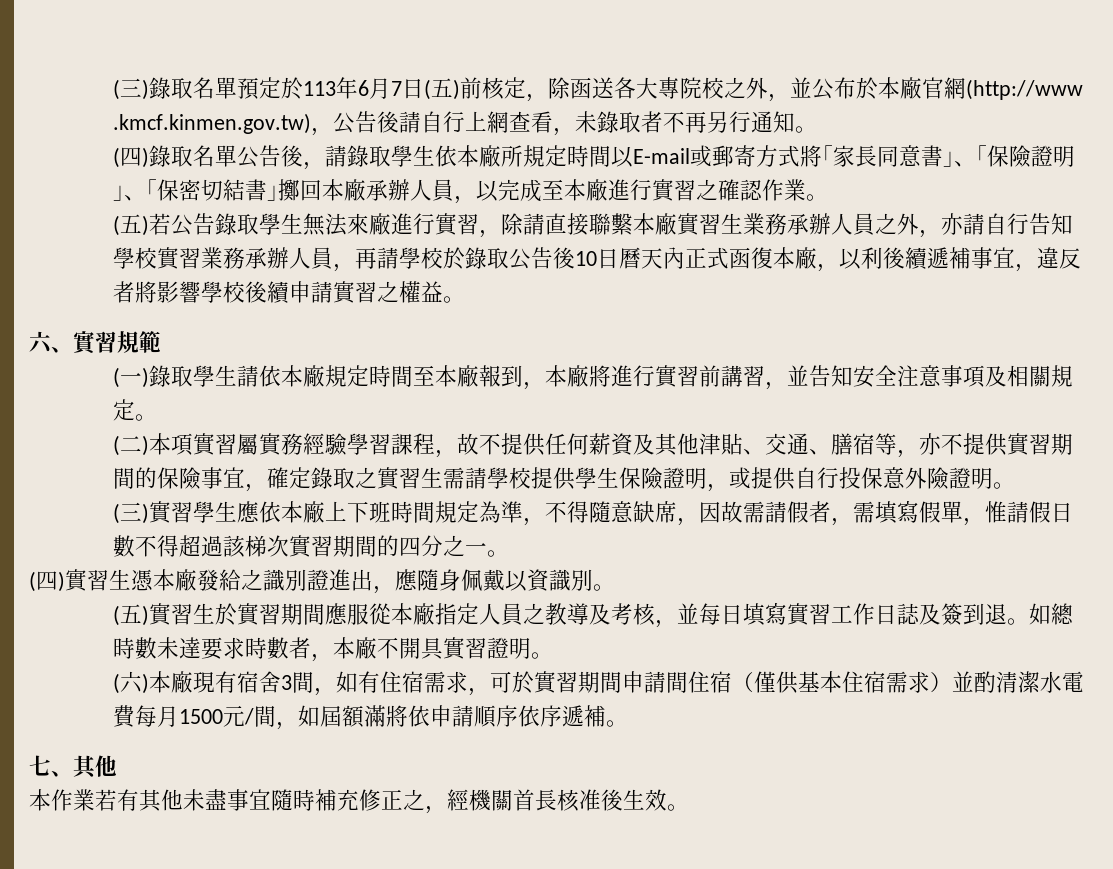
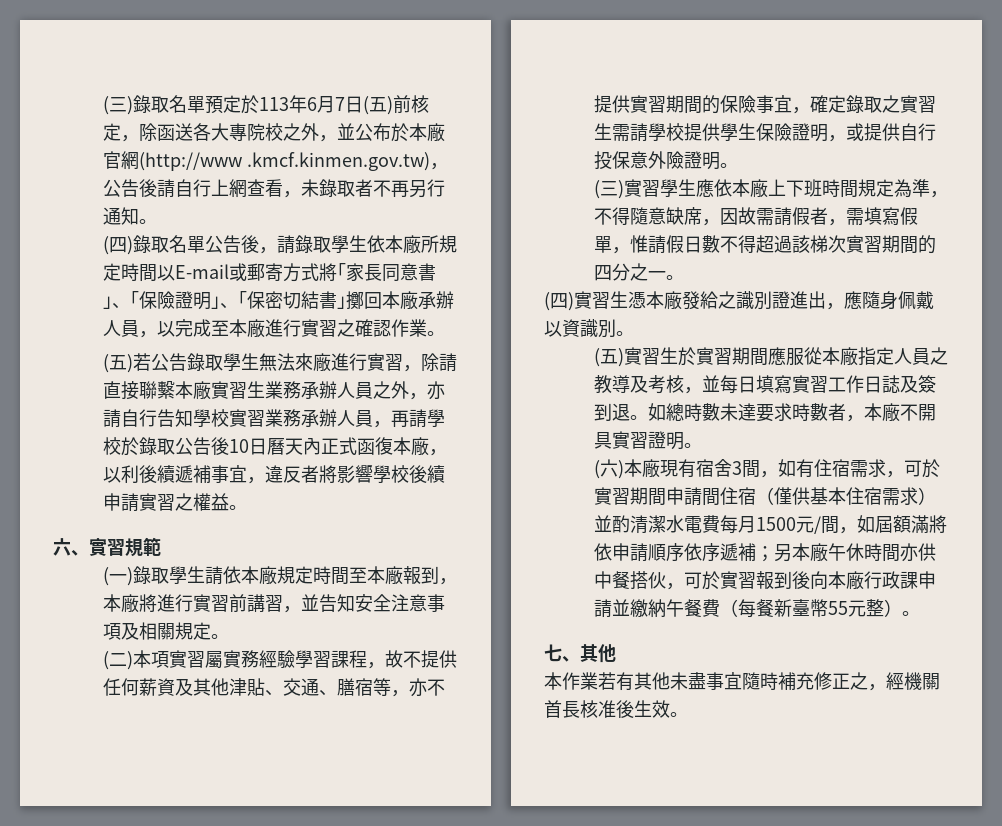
(606, 716) none -> [756,543,937,562] [594,571,937,590] [594,599,903,618] ；另本廠午休時間亦供中餐搭伙，可於實習報到後向本廠行政課申請並繳納午餐費（每餐新臺幣55元整）

